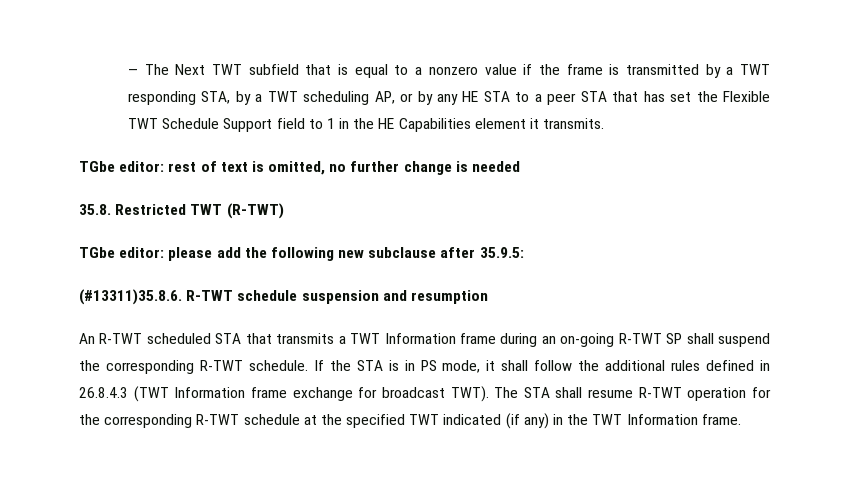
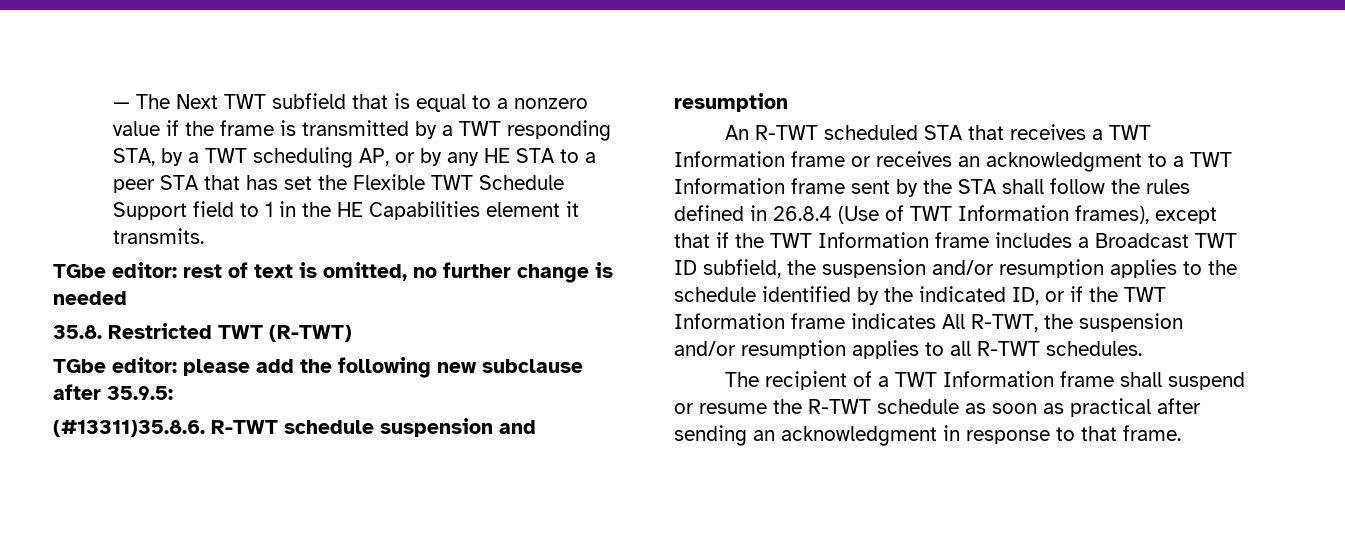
[276,333,770,347] [79,360,496,374] transmits a TWT Information frame during an on-going R-TWT SP shall suspend the corresponding R-TWT schedule. If the STA is in PS mode, it -> [1010,124,1152,140] [674,151,1232,172] [674,178,996,197] receives a TWT Information frame or receives an acknowledgment to a TWT Information frame sent by the STA
[605,360,666,371] additional -> (1140, 186) none
[79,386,771,402] [79,413,698,429] 26.8.4.3 (TWT Information frame exchange for broadcast TWT). The STA shall resume R-TWT operation for the corresponding R-TWT schedule at the specified TWT indicated (if any) in the TWT Information -> [773,205,1217,224] [674,232,1237,248] [674,259,1237,278] [674,286,1166,305] [674,313,1183,332] [674,340,1142,359] [725,371,1246,390] [674,398,1201,417] [674,425,1117,446] 26.8.4 (Use of TWT Information frames), except that if the TWT Information frame includes a Broadcast TWT ID subfield, the suspension and/or resumption applies to the schedule identified by the indicated ID, or if the TWT Information frame indicates All R-TWT, the suspension and/or resumption applies to all R-TWT schedules. // The recipient of a TWT Information frame shall suspend or resume the R-TWT schedule as soon as practical after sending an acknowledgment in response to that

